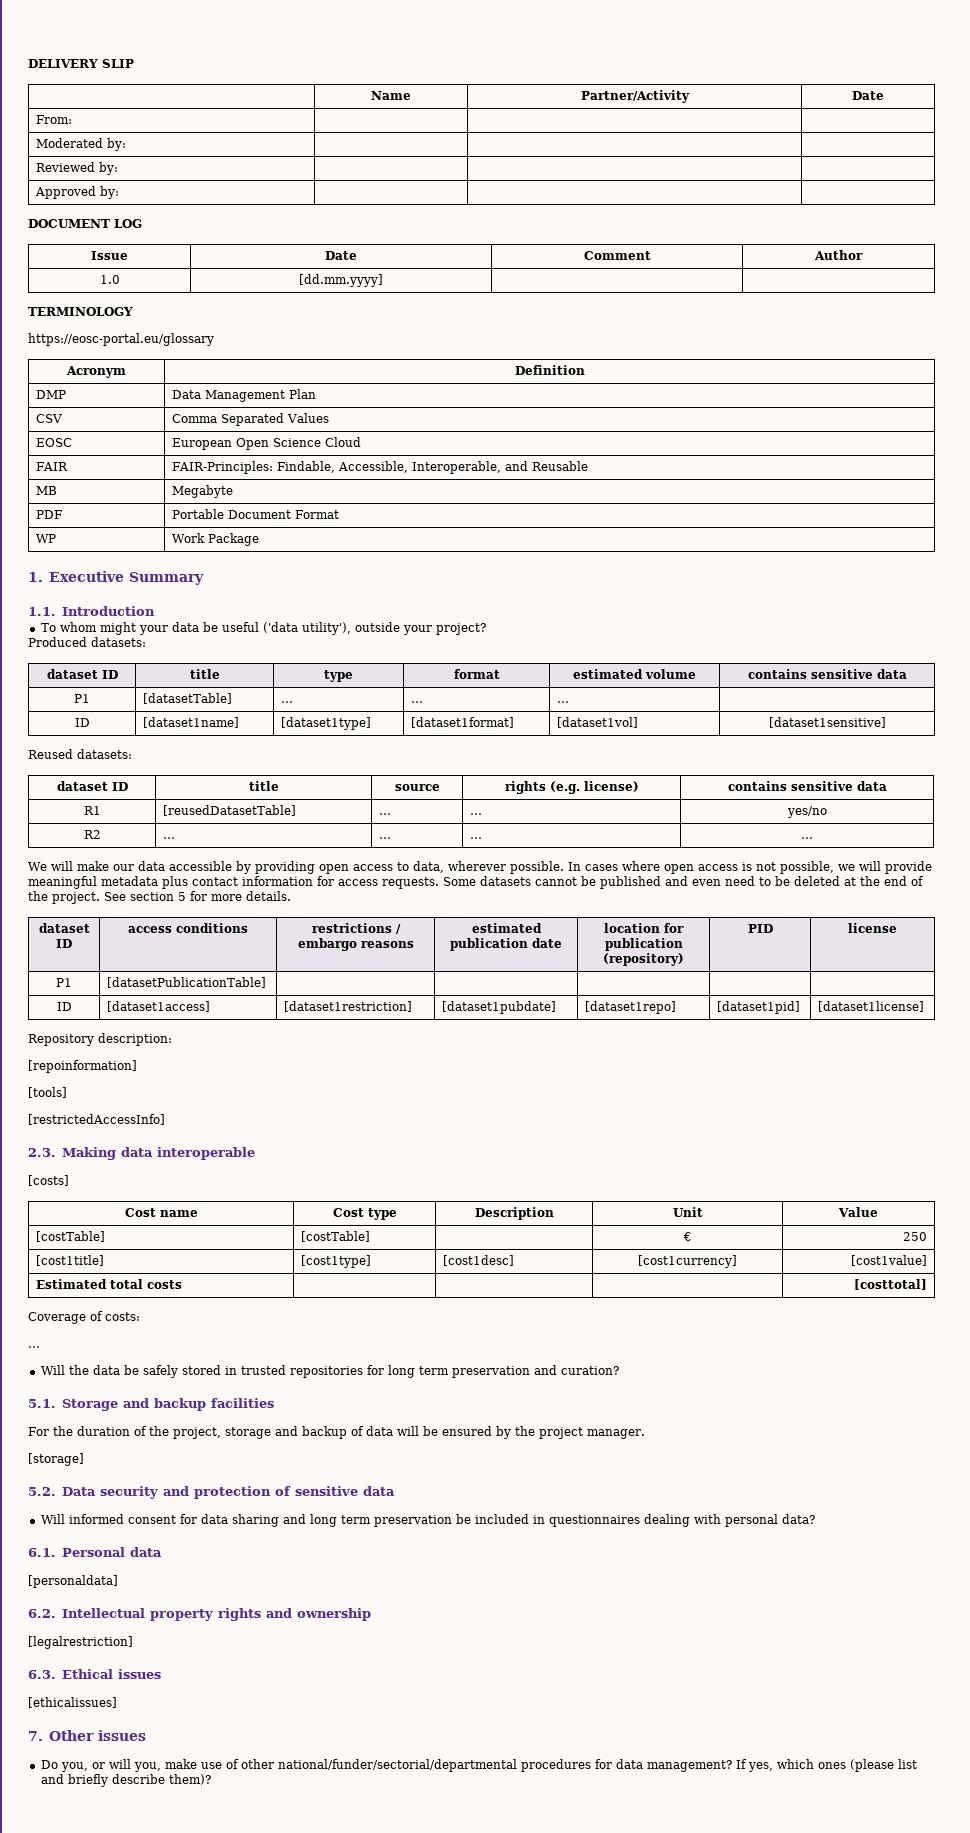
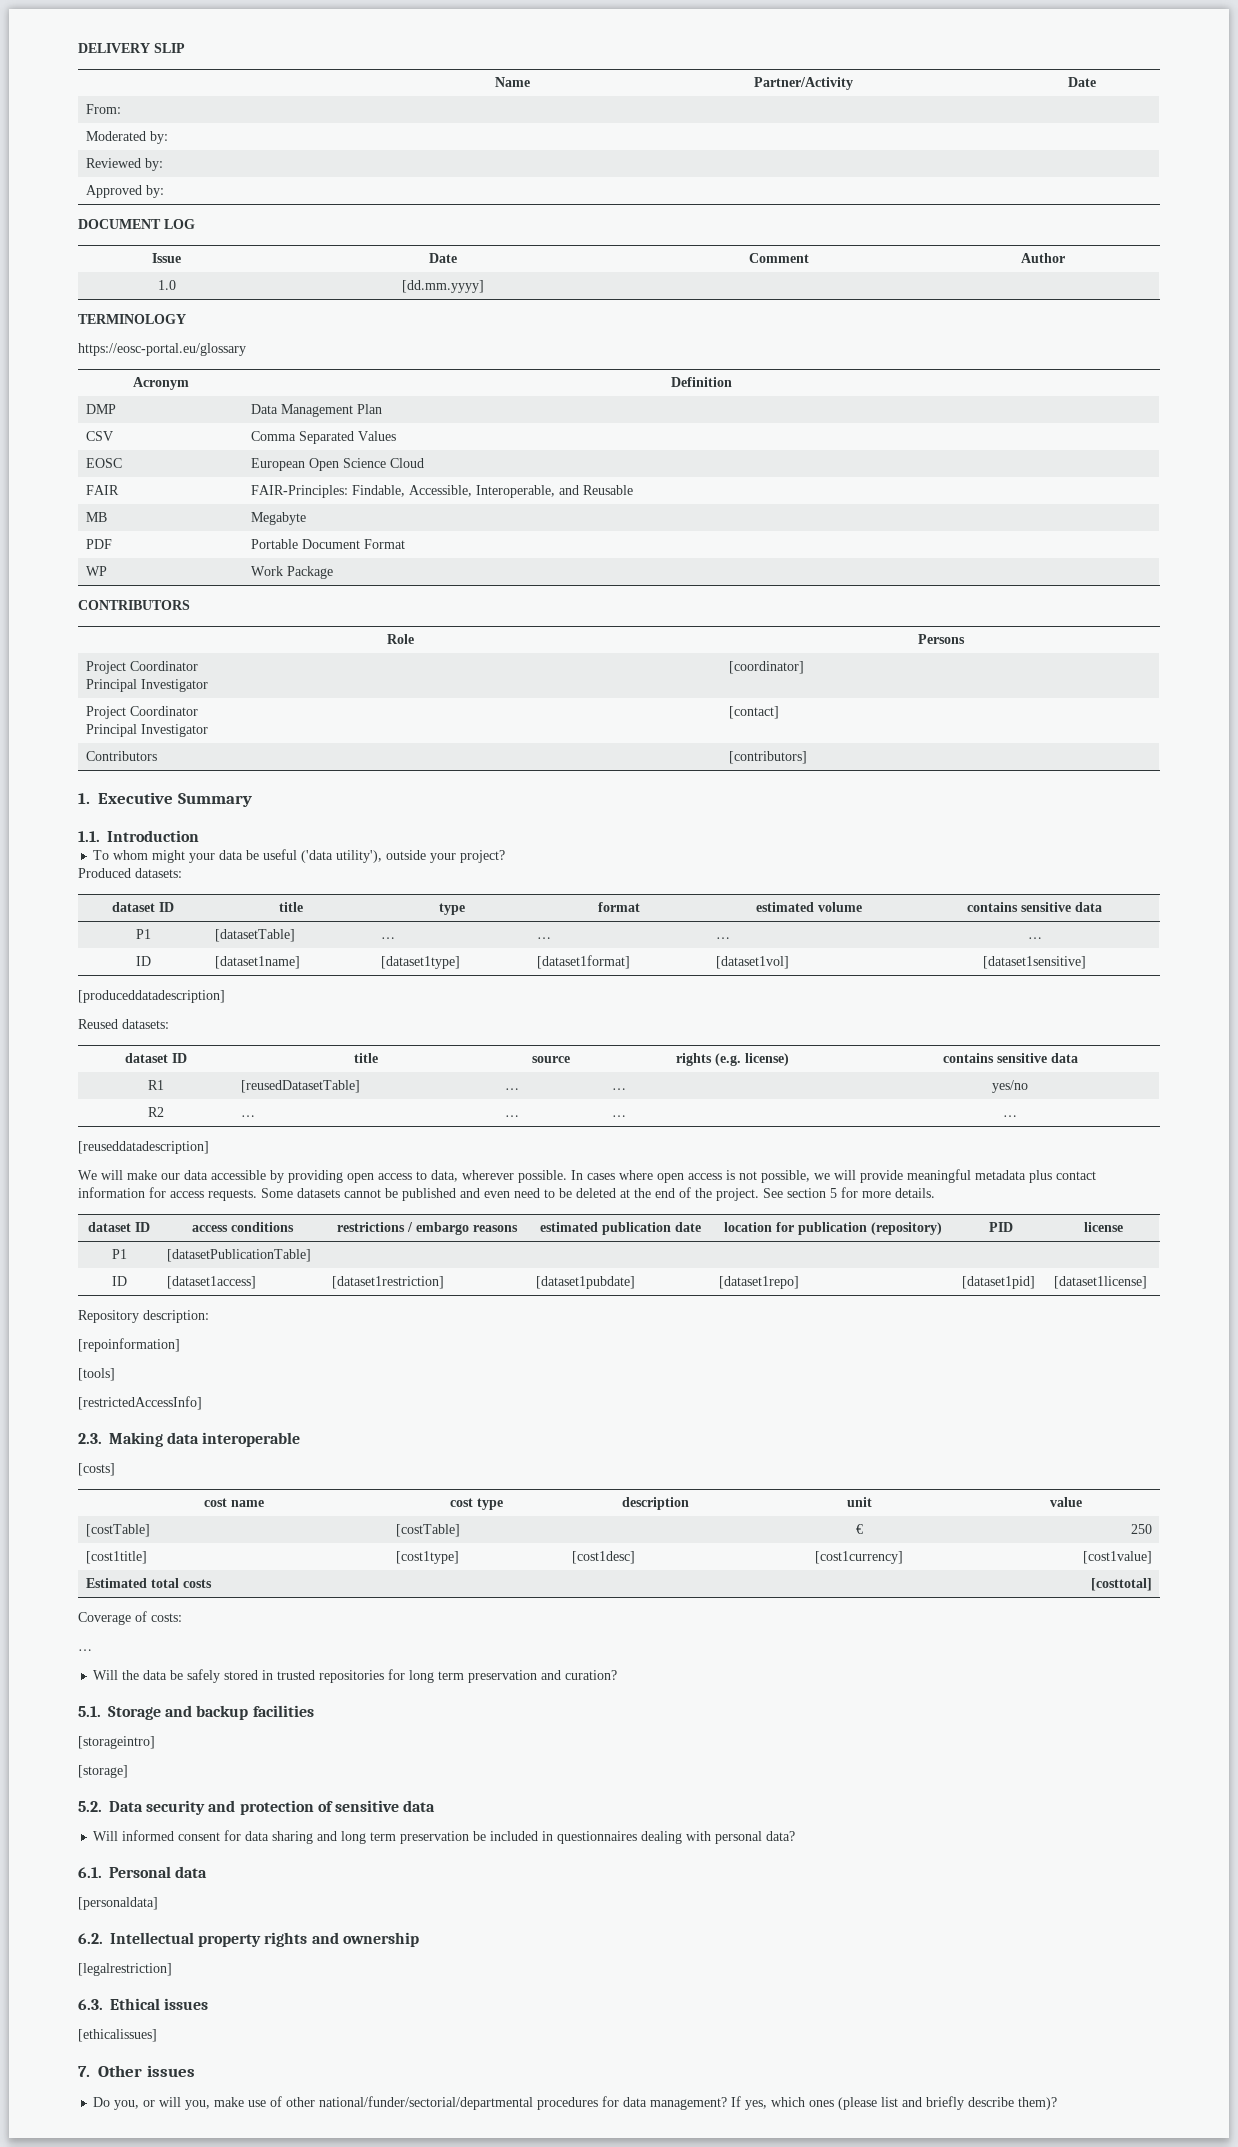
(260, 539) none -> [78,600,190,610] [386,634,414,644] [917,634,965,644] [86,661,199,674] [86,679,209,692] [729,661,805,674] [86,706,199,719] [86,724,209,737] [729,706,780,719] [86,751,158,761] [729,751,808,764] // CONTRIBUTORS // Role | Persons // Project Coordinator // Principal Investigator | [coordinator] // Project Coordinator // Principal Investigator | [contact] // Contributors | [contributors]
(570, 702) none -> [1027,937,1042,939] …
(886, 722) none -> [78,990,225,1003] // [produceddatadescription]
(813, 838) none -> [78,1141,209,1154] // [reuseddatadescription]
[124,1208,156,1217] Cost -> [203,1498,227,1507] cost
[332,1208,397,1220] [474,1207,554,1220] [672,1207,703,1217] [838,1207,879,1217] Cost type | Description | Unit | Value -> [450,1498,503,1510] [621,1497,689,1510] [846,1497,872,1507] [1050,1497,1082,1507] cost type | description | unit | value
[28,1426,645,1439] For the duration of the project, storage and backup of data will be ensured by the project manager. -> [78,1736,155,1749] [storageintro]

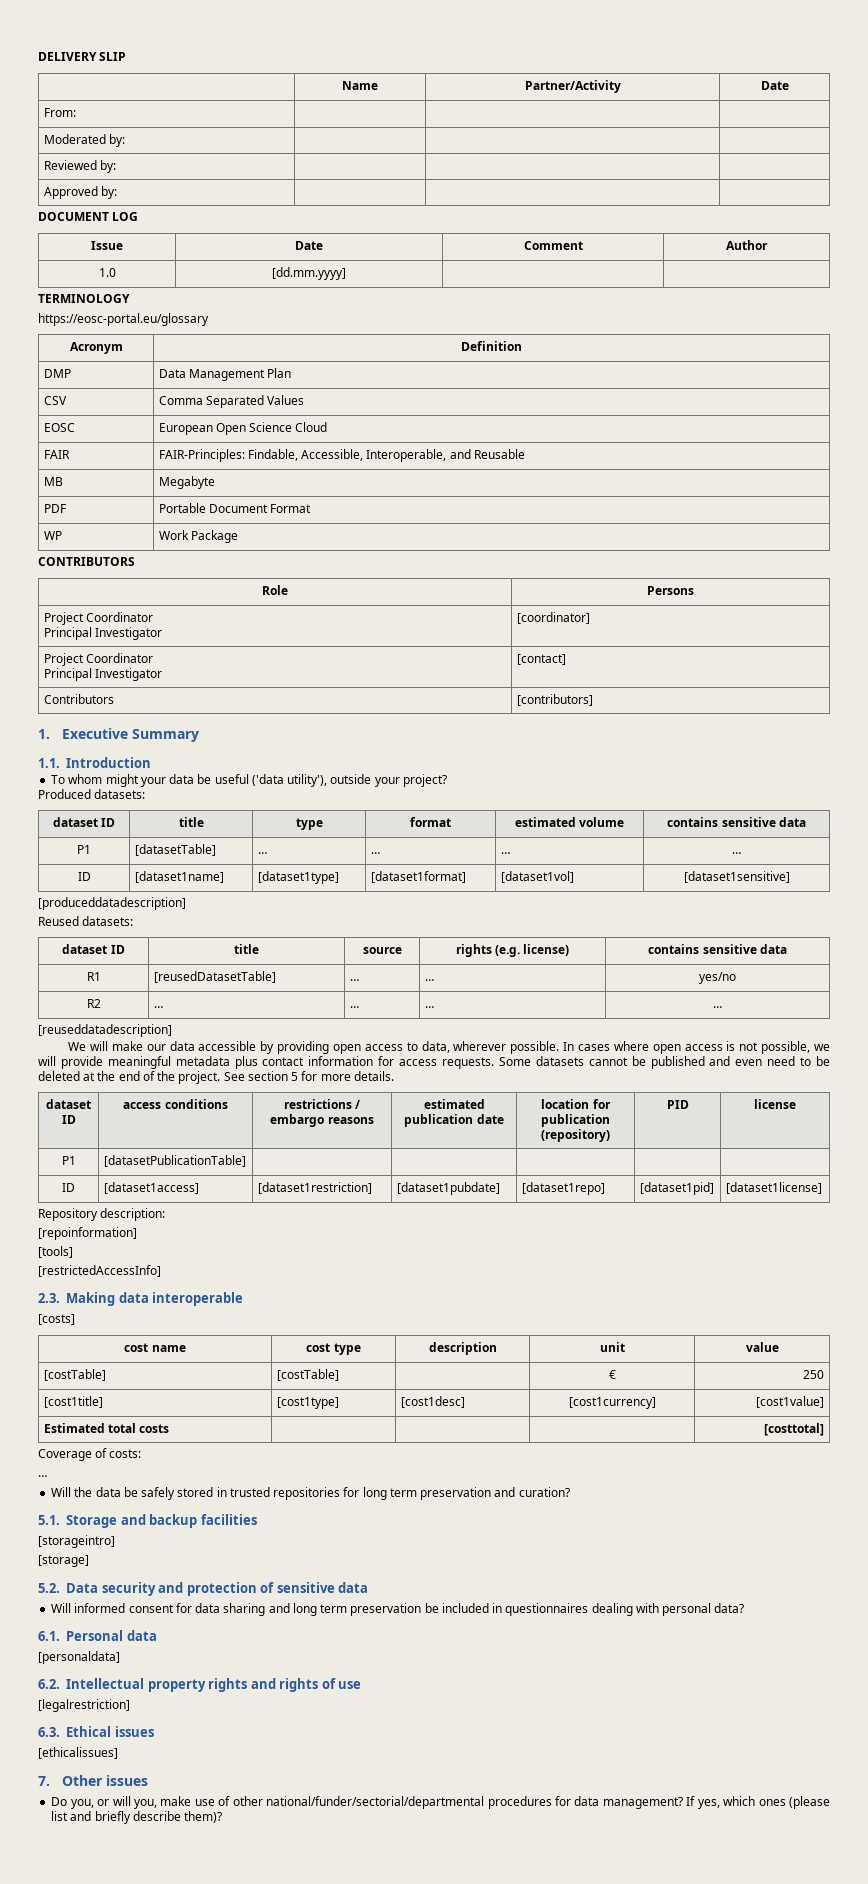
[342,1932,419,1947] ownership -> [279,1678,362,1692] rights of use

